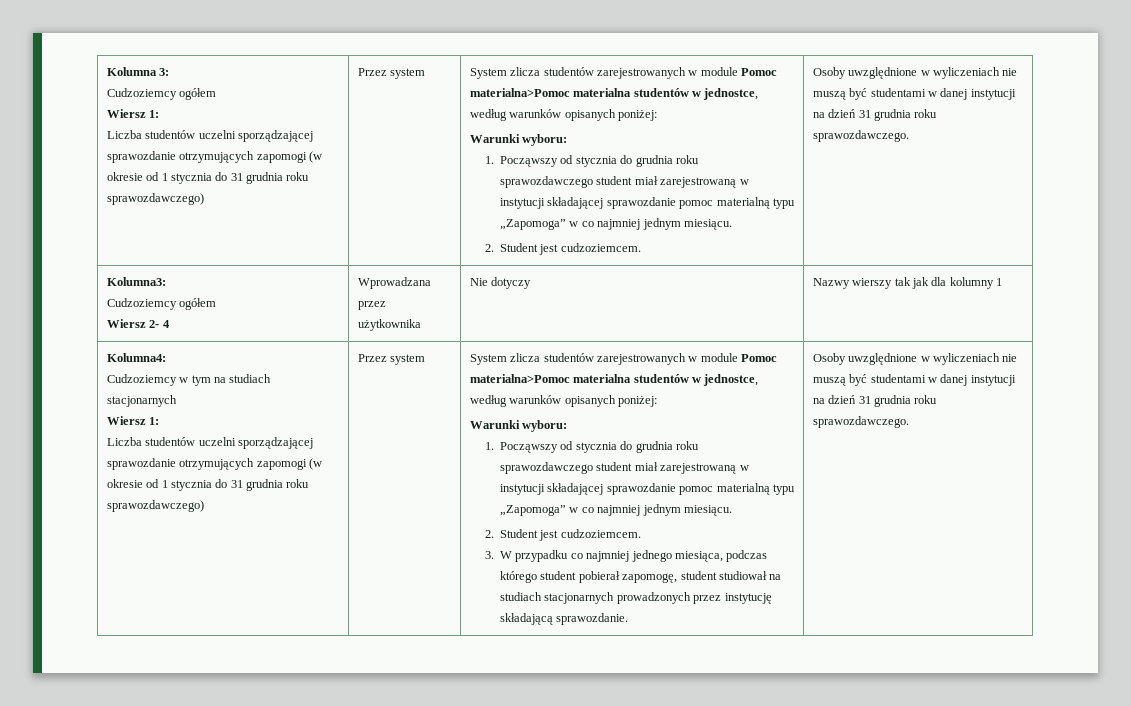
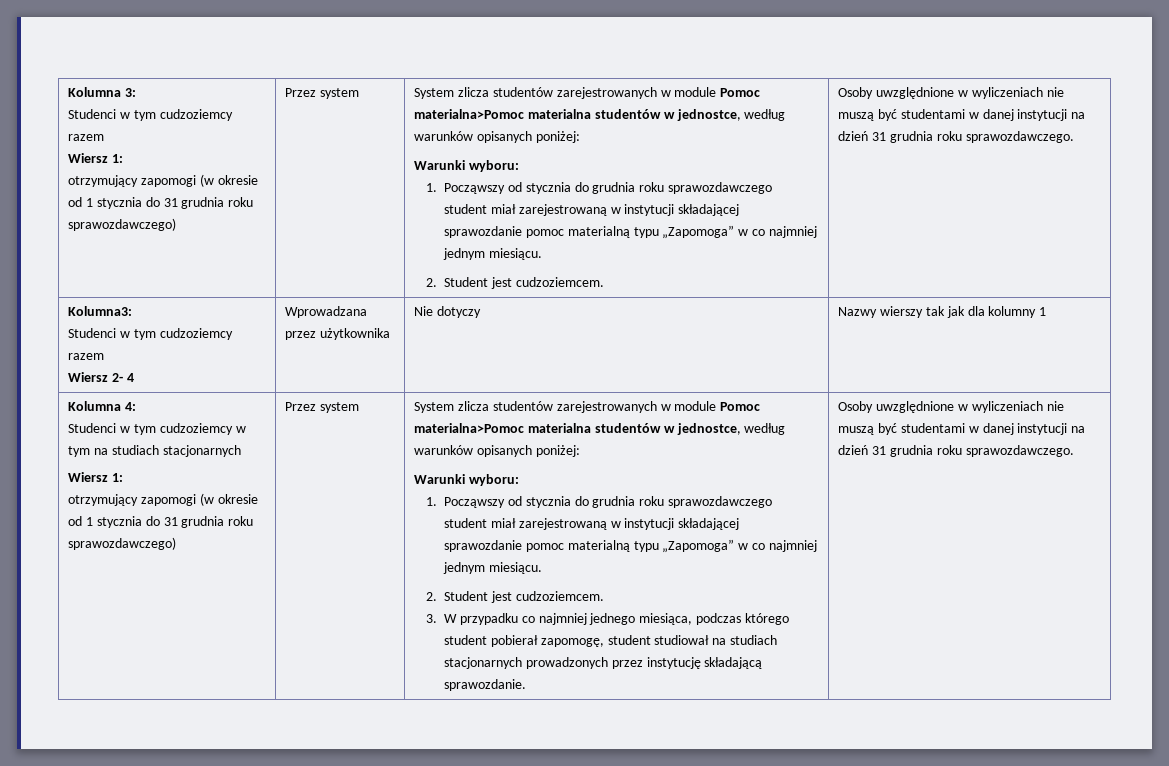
[106,88,217,100] [106,109,160,118] [106,130,313,142] [106,151,255,163] Cudzoziemcy ogółem // Wiersz 1: // Liczba studentów uczelni sporządzającej sprawozdanie otrzymujących -> [68,109,233,121] [68,134,105,141] [68,153,124,163] [68,175,139,187] Studenci w tym cudzoziemcy razem // Wiersz 1: // otrzymujący
[106,298,217,310] Cudzoziemcy ogółem -> [68,328,233,340] [68,353,105,360] Studenci w tym cudzoziemcy razem
[106,353,166,362] [106,374,177,386] Kolumna4: // Cudzoziemcy -> [68,401,137,411] [68,423,233,435] Kolumna 4: // Studenci w tym cudzoziemcy
[106,437,313,449] [106,458,255,470] Liczba studentów uczelni sporządzającej sprawozdanie otrzymujących -> [68,494,139,506] otrzymujący

